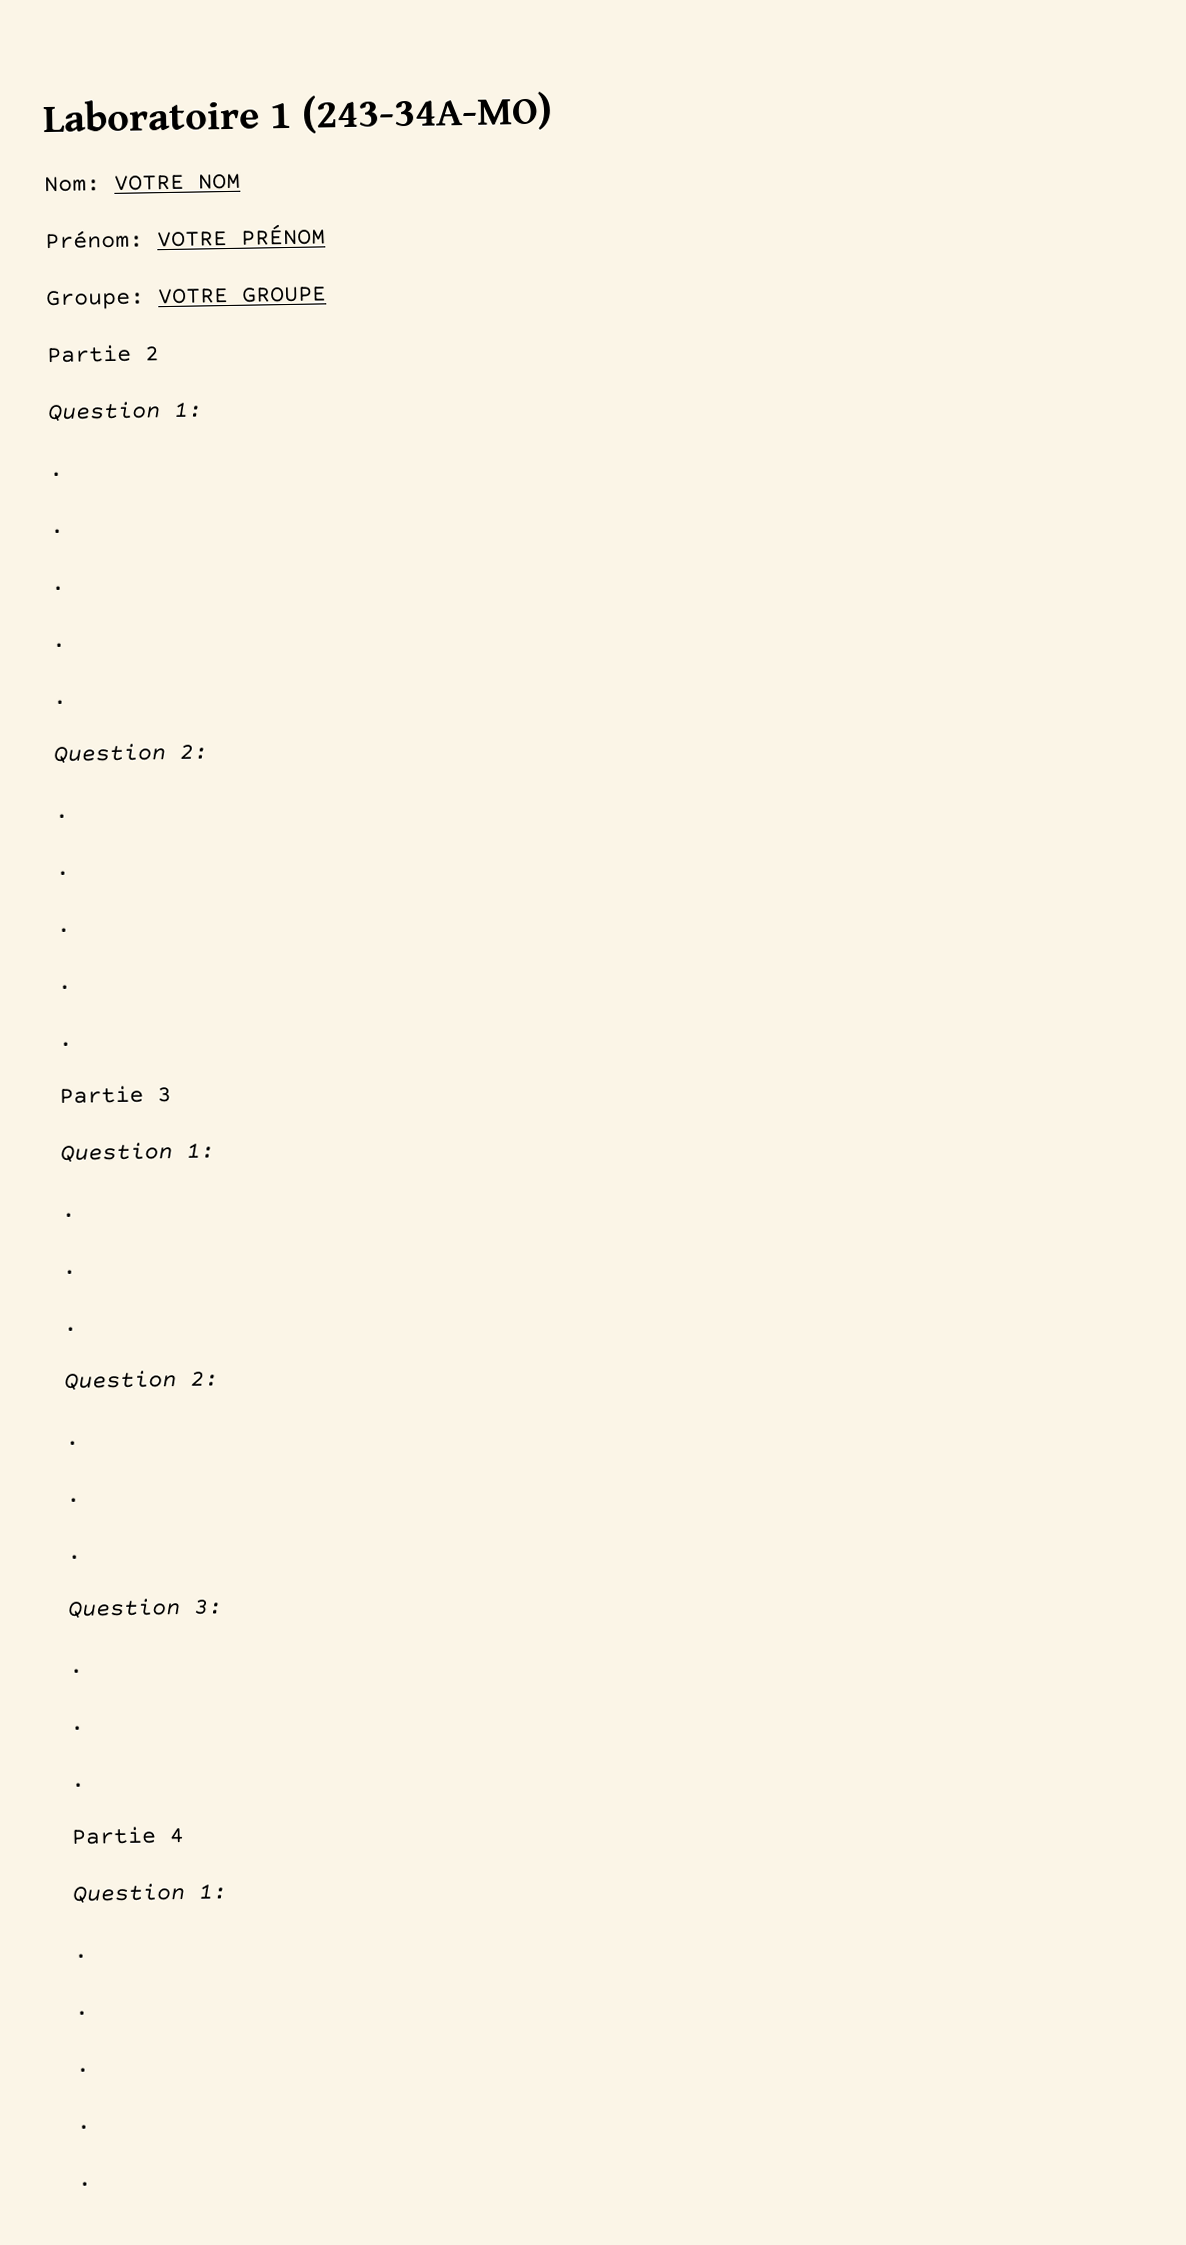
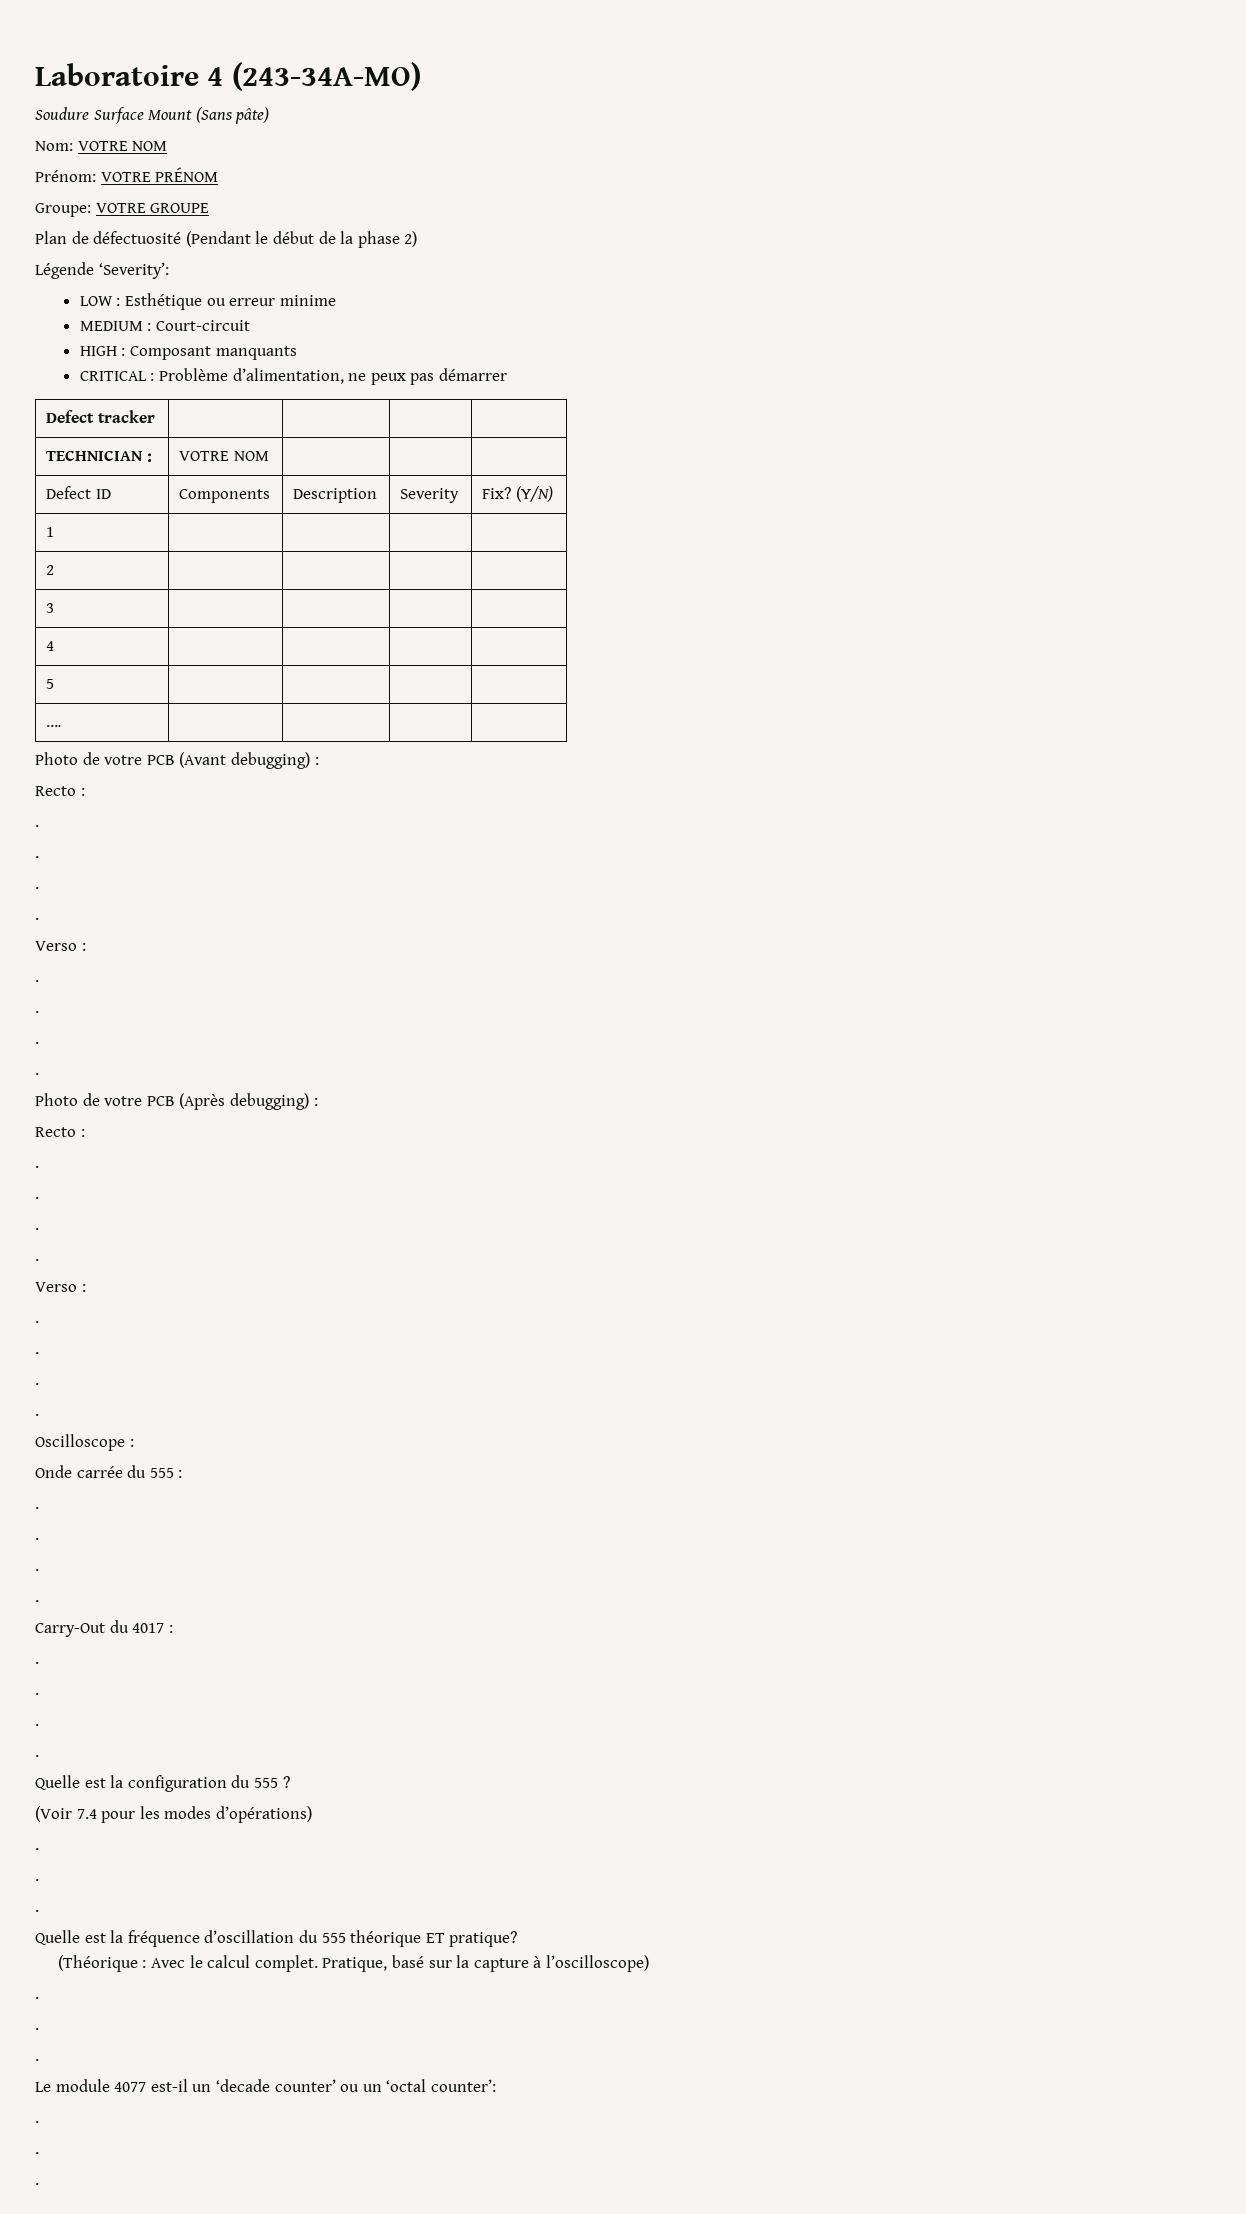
[269,102,292,129] 1 -> [207,67,224,86] 4
(553, 112) none -> [35,107,270,124] // Soudure Surface Mount (Sans pâte)
[46,344,160,364] [47,401,203,423] [49,471,64,478] [49,528,65,535] [50,585,66,592] [51,642,66,648] [52,699,67,705] [53,743,208,764] [54,813,69,819] [55,870,70,876] [56,927,71,933] [57,984,72,990] [58,1041,73,1047] [59,1085,172,1104] [60,1142,215,1163] [61,1212,76,1218] [62,1269,77,1275] [63,1326,78,1332] [64,1370,219,1391] [65,1440,80,1446] [66,1497,81,1503] [67,1554,82,1560] [67,1597,223,1619] [69,1668,84,1674] [70,1725,85,1731] [70,1782,86,1788] [71,1826,185,1845] [72,1882,227,1904] [73,1953,88,1959] [74,2010,89,2016] [75,2067,90,2073] [76,2124,91,2130] [77,2181,92,2187] Partie 2 // Question 1: // . // . // . // . // . // Question 2: // . // . // . // . // . // Partie 3 // Question 1: // . // . // . // Question 2: // . // . // . // Question 3: // . // . // . // Partie 4 // Question 1: // . // . // . // . // . -> [35,231,418,248] [35,262,169,279] [79,293,336,310] [79,320,250,331] [79,346,297,360] [79,368,507,385] [46,410,155,423] [46,450,152,462] [179,451,269,461] [46,486,111,499] [179,489,271,503] [293,488,378,503] [400,488,460,503] [482,486,553,502] [46,527,55,537] [46,565,55,575] [46,603,55,613] [46,641,55,651] [46,679,55,689] [46,725,63,727] [35,752,319,769] [35,786,85,796] [35,825,39,827] [35,856,39,858] [35,887,39,889] [35,918,39,920] [35,941,86,951] [35,980,39,982] [35,1011,39,1013] [35,1042,39,1044] [35,1073,39,1075] [35,1093,318,1110] [35,1127,85,1137] [35,1166,39,1168] [35,1197,39,1199] [35,1228,39,1230] [35,1259,39,1261] [35,1282,86,1292] [35,1321,39,1323] [35,1352,39,1354] [35,1383,39,1385] [35,1414,39,1416] [35,1434,134,1451] [35,1465,183,1478] [35,1507,39,1509] [35,1538,39,1540] [35,1569,39,1571] [35,1600,39,1602] [35,1620,173,1637] [35,1662,39,1664] [35,1693,39,1695] [35,1724,39,1726] [35,1755,39,1757] [35,1775,290,1792] [35,1806,312,1823] [35,1848,39,1850] [35,1879,39,1881] [35,1910,39,1912] [35,1930,518,1947] [57,1955,649,1972] [35,1997,39,1999] [35,2028,39,2030] [35,2059,39,2061] [35,2079,496,2092] [35,2121,39,2123] [35,2152,39,2154] [35,2183,39,2185] Plan de défectuosité (Pendant le début de la phase 2) // Légende ‘Severity’: // LOW : Esthétique ou erreur minime // MEDIUM : Court-circuit // HIGH : Composant manquants // CRITICAL : Problème d’alimentation, ne peux pas démarrer // Defect tracker | | | | // TECHNICIAN : | VOTRE NOM | | | // Defect ID | Components | Description | Severity | Fix? (Y/N) // 1 | | | | // 2 | | | | // 3 | | | | // 4 | | | | // 5 | | | | // …. | | | | // Photo de votre PCB (Avant debugging) : // Recto : // . // . // . // . // Verso : // . // . // . // . // Photo de votre PCB (Après debugging) : // Recto : // . // . // . // . // Verso : // . // . // . // . // Oscilloscope : // Onde carrée du 555 : // . // . // . // . // Carry-Out du 4017 : // . // . // . // . // Quelle est la configuration du 555 ? // (Voir 7.4 pour les modes d’opérations) // . // . // . // Quelle est la fréquence d’oscillation du 555 théorique ET pratique? // (Théorique : Avec le calcul complet. Pratique, basé sur la capture à l’oscilloscope) // . // . // . // Le module 4077 est-il un ‘decade counter’ ou un ‘octal counter’: // . // . // .

